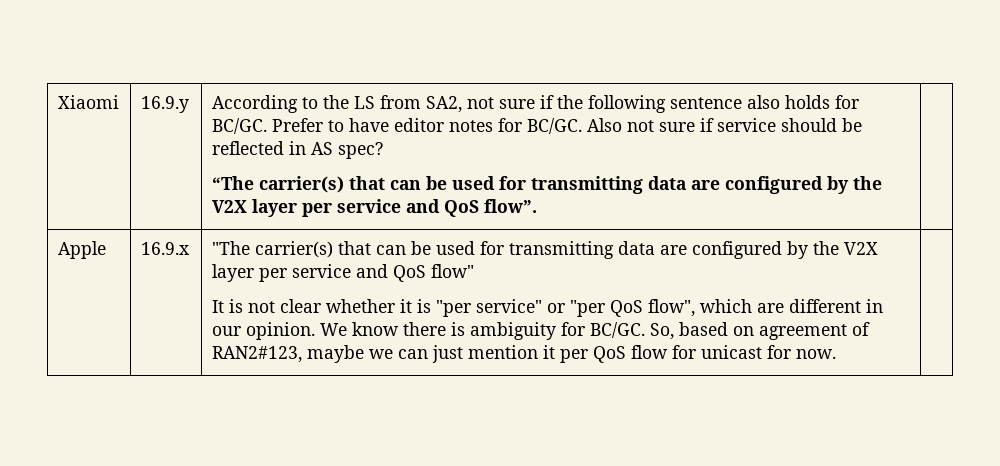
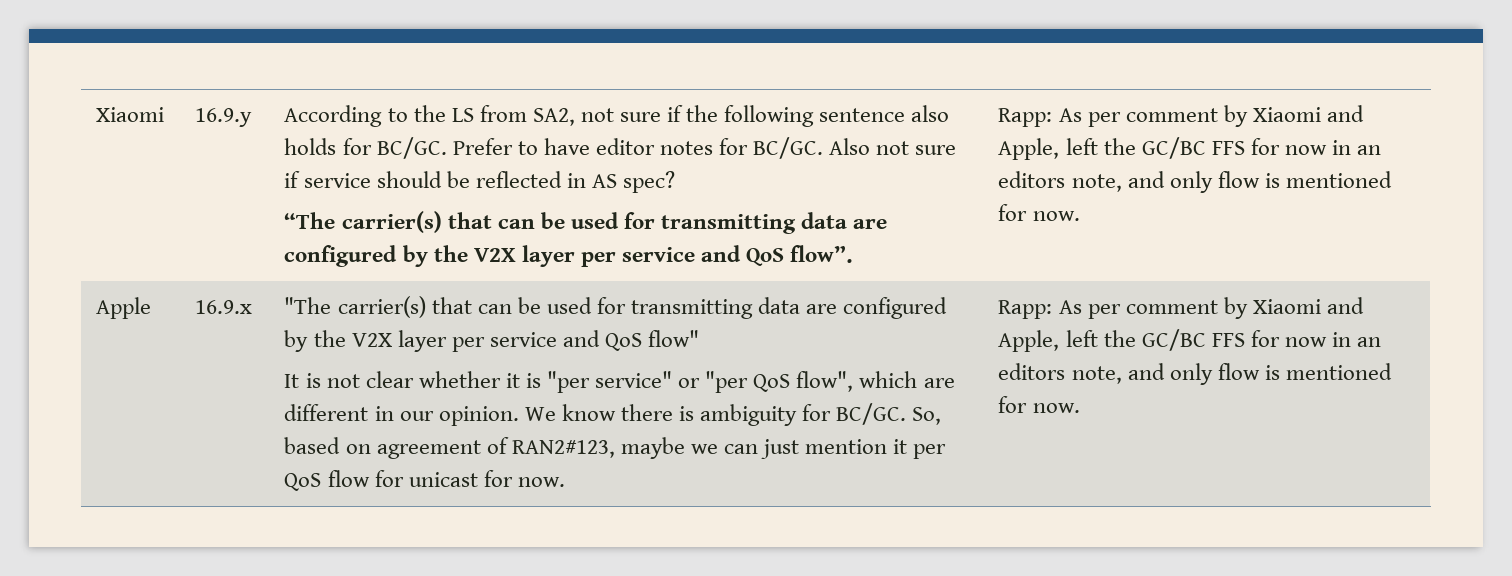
(537, 206) none -> [998,105,1364,127] [998,137,1382,160] [998,171,1392,193] [998,204,1080,221] Rapp: As per comment by Xiaomi and Apple, left the GC/BC FFS for now in an editors note, and only flow is mentioned for now.
(836, 354) none -> [998,297,1364,319] [998,329,1382,352] [998,363,1392,385] [998,396,1080,413] Rapp: As per comment by Xiaomi and Apple, left the GC/BC FFS for now in an editors note, and only flow is mentioned for now.

